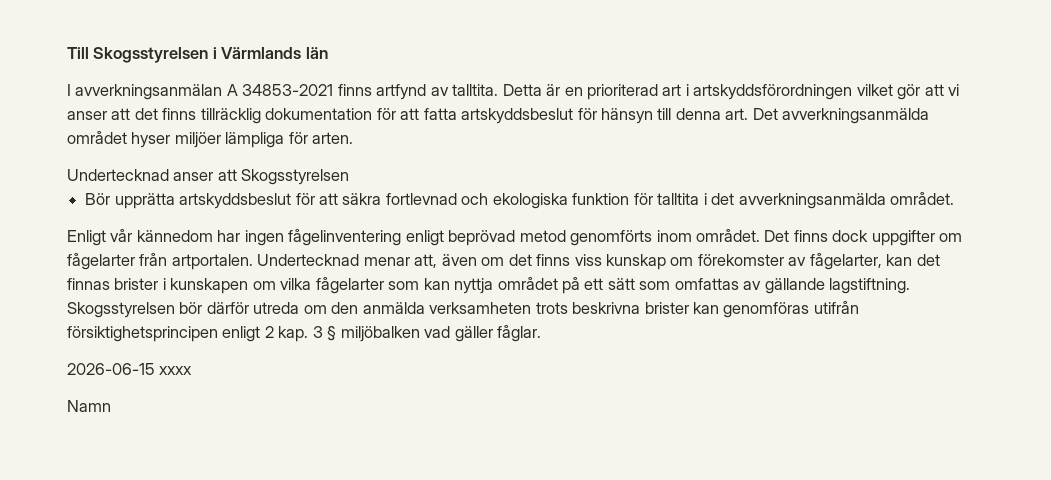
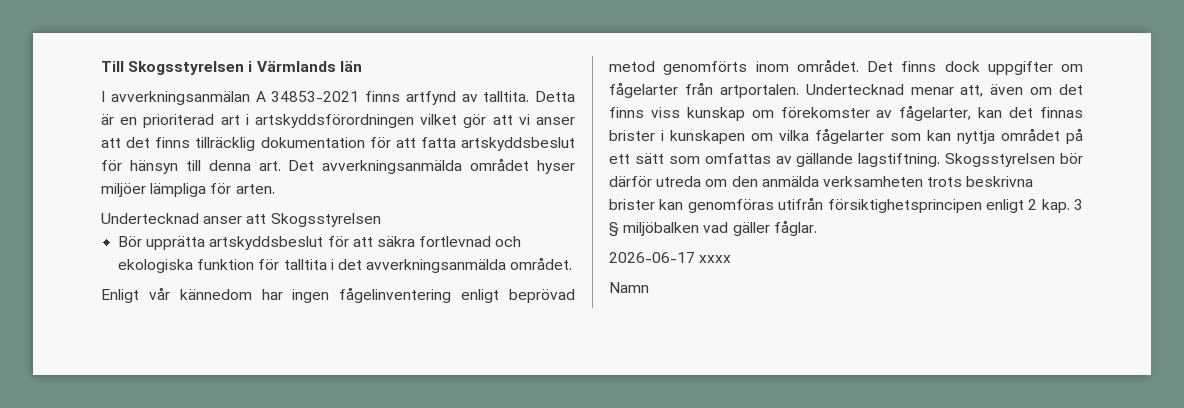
[67,363,155,375] 2026-06-15 -> [609,252,695,263] 2026-06-17

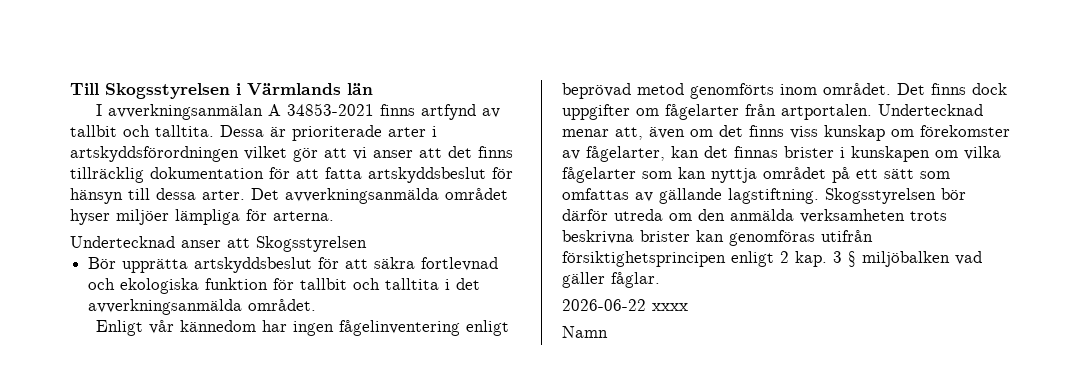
[483,91,575,102] [101,114,240,128] talltita. Detta är en prioriterad art -> [70,125,426,141] tallbit och talltita. Dessa är prioriterade arter
[208,160,281,171] denna art. -> [156,188,245,200] dessa arter.
[235,184,275,194] arten. -> [273,211,334,221] arterna.
(280, 264) none -> [300,278,381,290] tallbit och
[609,252,695,263] 2026-06-17 -> [562,299,646,311] 2026-06-22

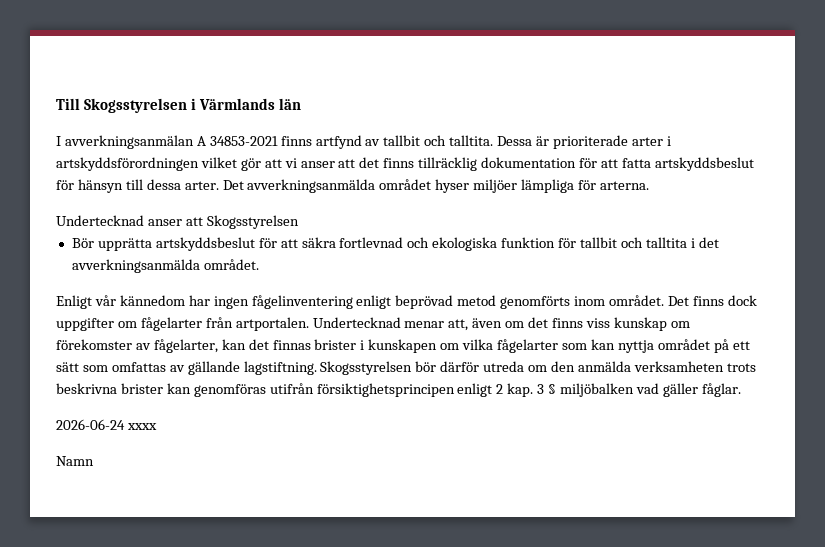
[562,299,646,311] 2026-06-22 -> [56,419,125,430] 2026-06-24

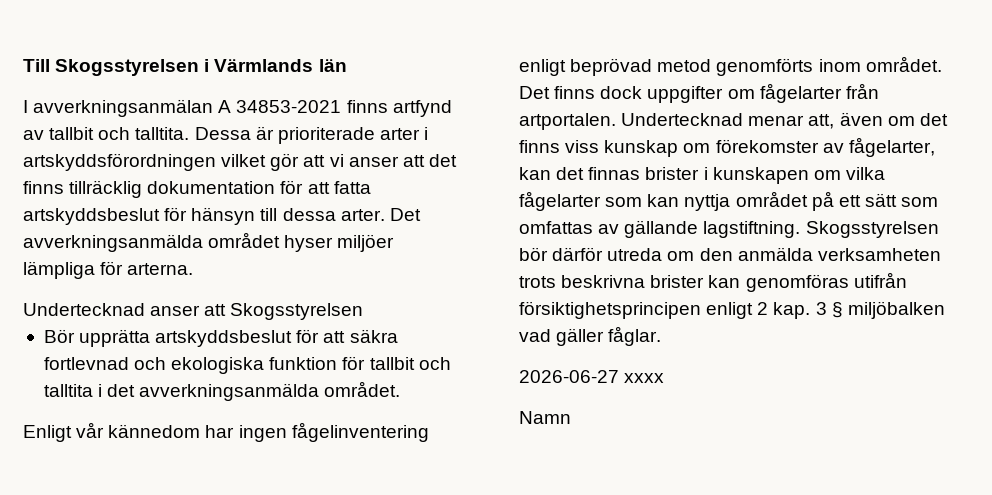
[56,419,125,430] 2026-06-24 -> [519,370,619,383] 2026-06-27

